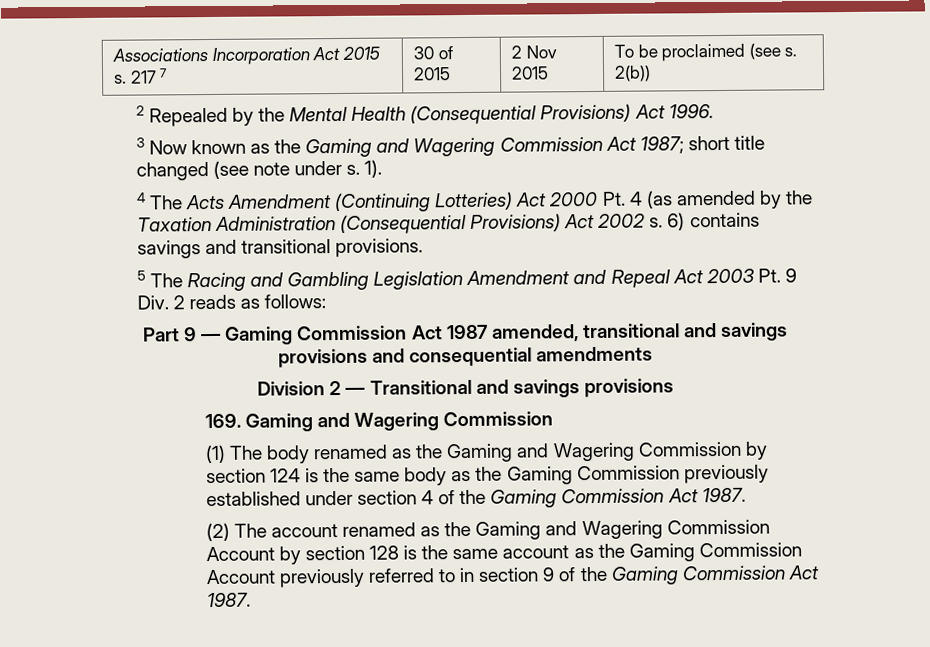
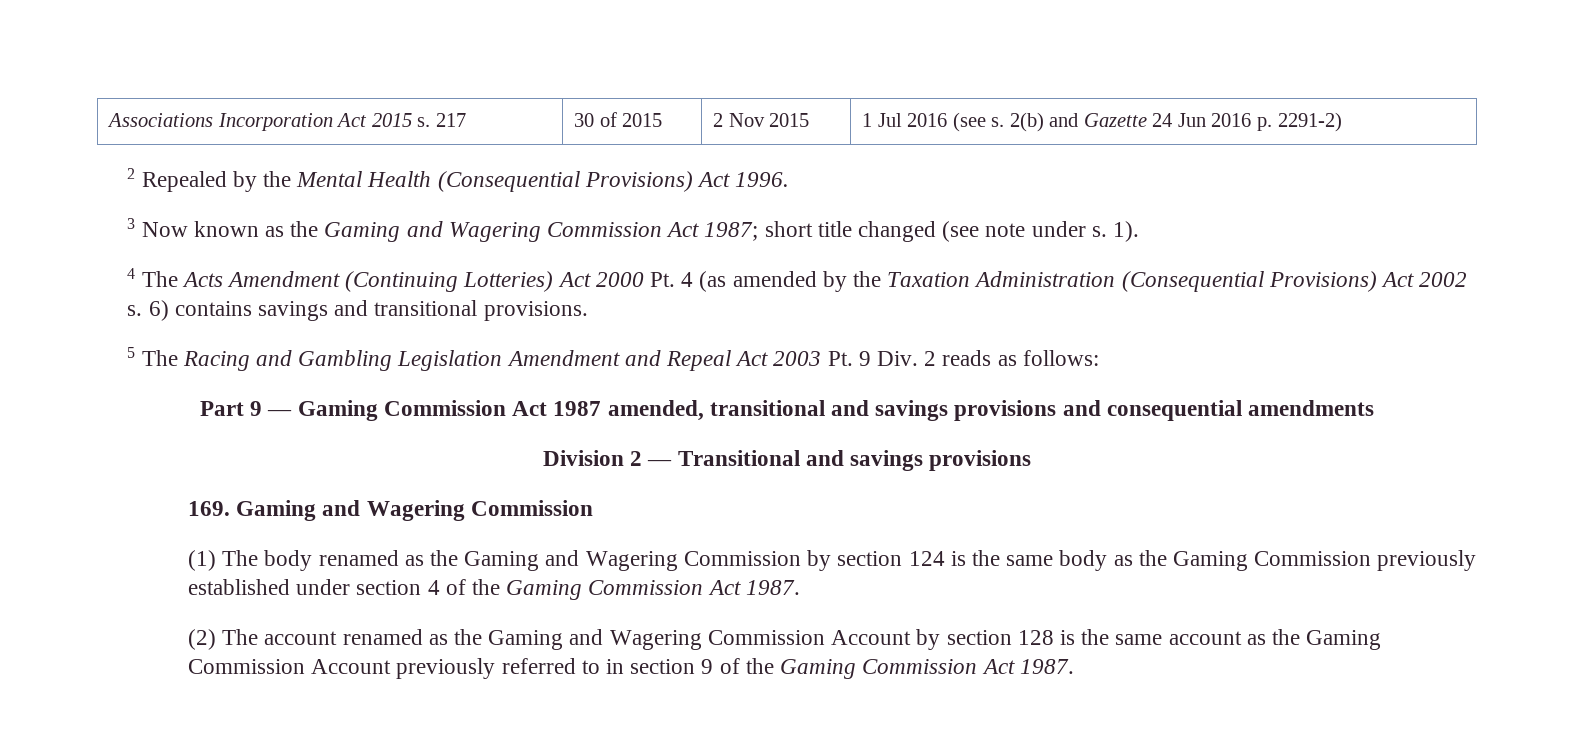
[159,68,168,78] 7 -> (466, 120) none
[614,43,798,62] [614,65,652,82] To be proclaimed (see s. 2(b)) -> [862,112,1342,132] 1 Jul 2016 (see s. 2(b) and Gazette 24 Jun 2016 p. 2291-2)

